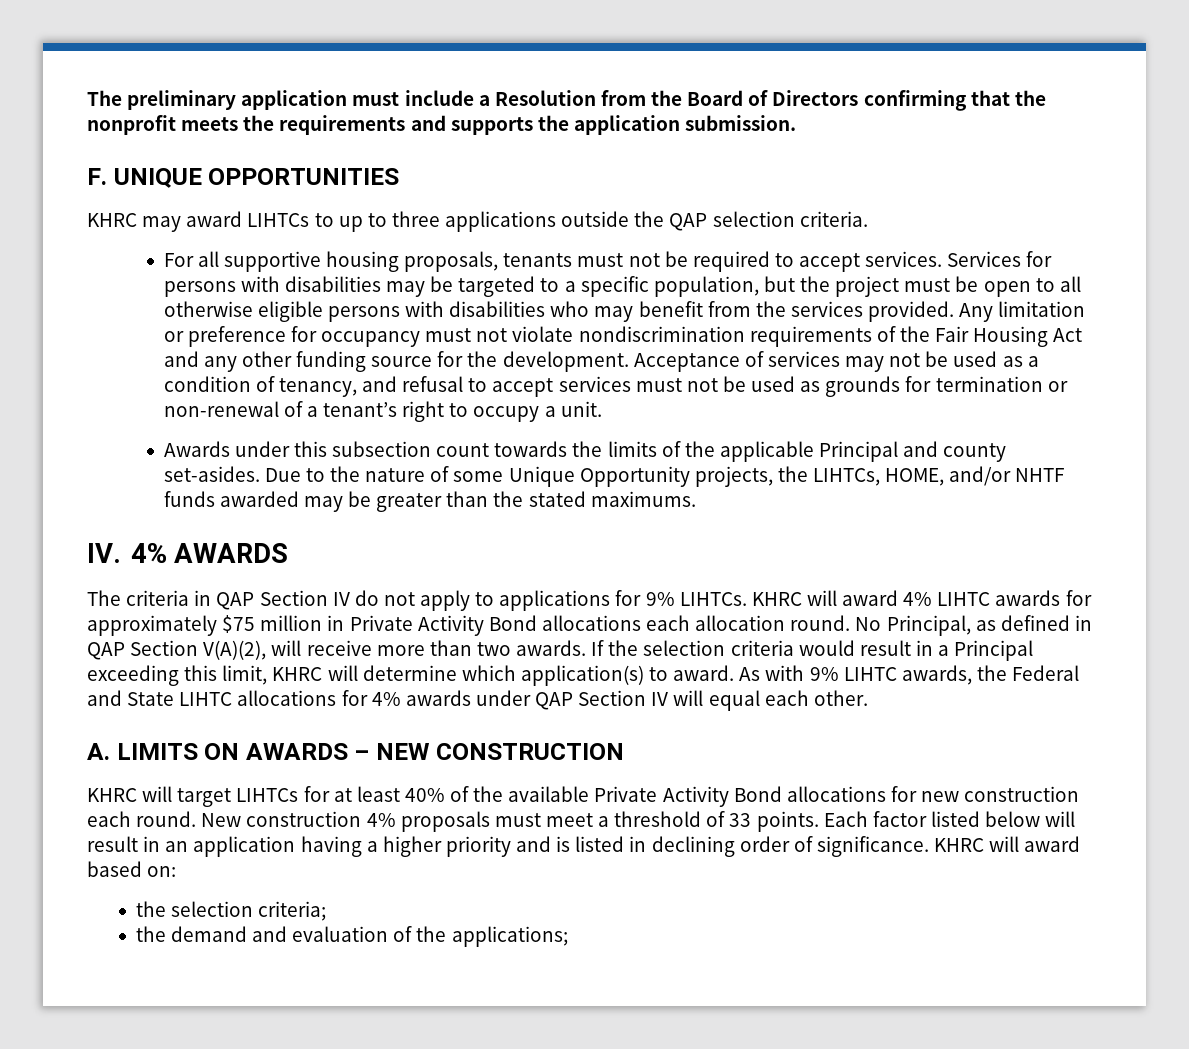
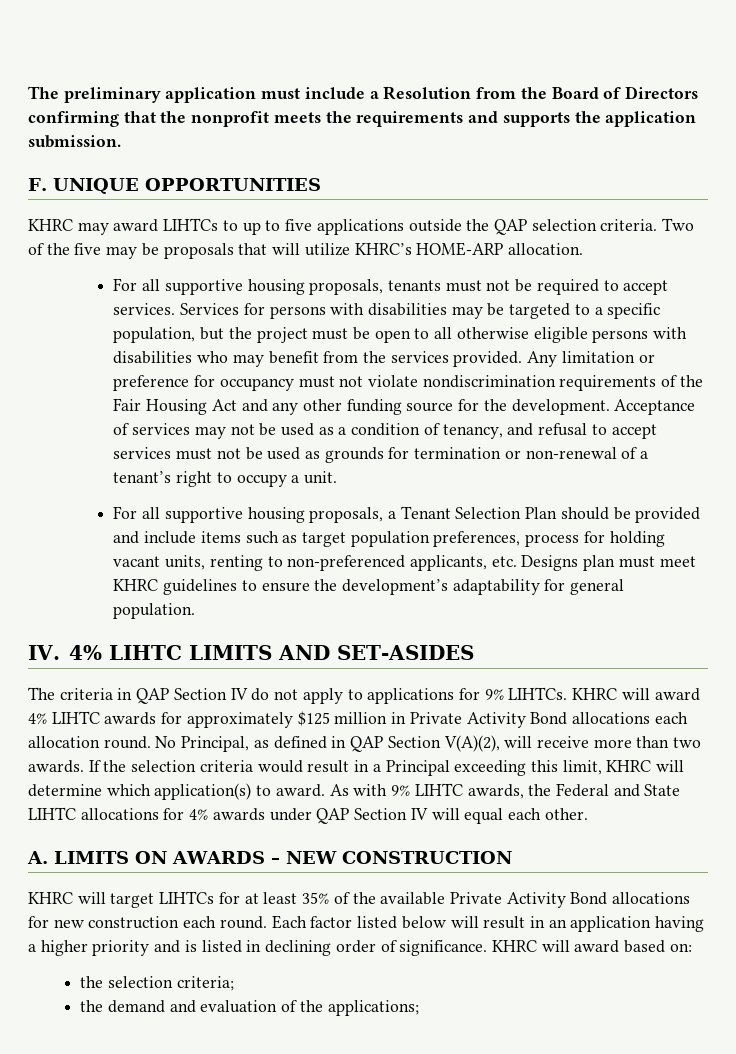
[391,211,440,227] three -> [285,219,313,231] five
(868, 219) none -> [662,218,695,231] [28,242,583,259] Two of the five may be proposals that will utilize KHRC’s HOME-ARP allocation.
[163,441,1007,462] [163,466,1065,487] [163,491,696,512] [87,543,288,563] Awards under this subsection count towards the limits of the applicable Principal and county set-asides. Due to the nature of some Unique Opportunity projects, the LIHTCs, HOME, and/or NHTF funds awarded may be greater than the stated maximums. // IV. 4% AWARDS -> [113,506,701,523] [113,531,665,547] [113,555,696,571] [113,579,625,595] [113,603,196,619] [28,645,474,660] For all supportive housing proposals, a Tenant Selection Plan should be provided and include items such as target population preferences, process for holding vacant units, renting to non-preferenced applicants, etc. Designs plan must meet KHRC guidelines to ensure the development’s adaptability for general population. // IV. 4% LIHTC LIMITS AND SET-ASIDES
[222,615,256,633] $75 -> [297,711,330,726] $125
[404,788,445,802] 40% -> [302,892,330,904] 35%
[201,811,819,832] New construction 4% proposals must meet a threshold of 33 points. -> (267, 922) none

